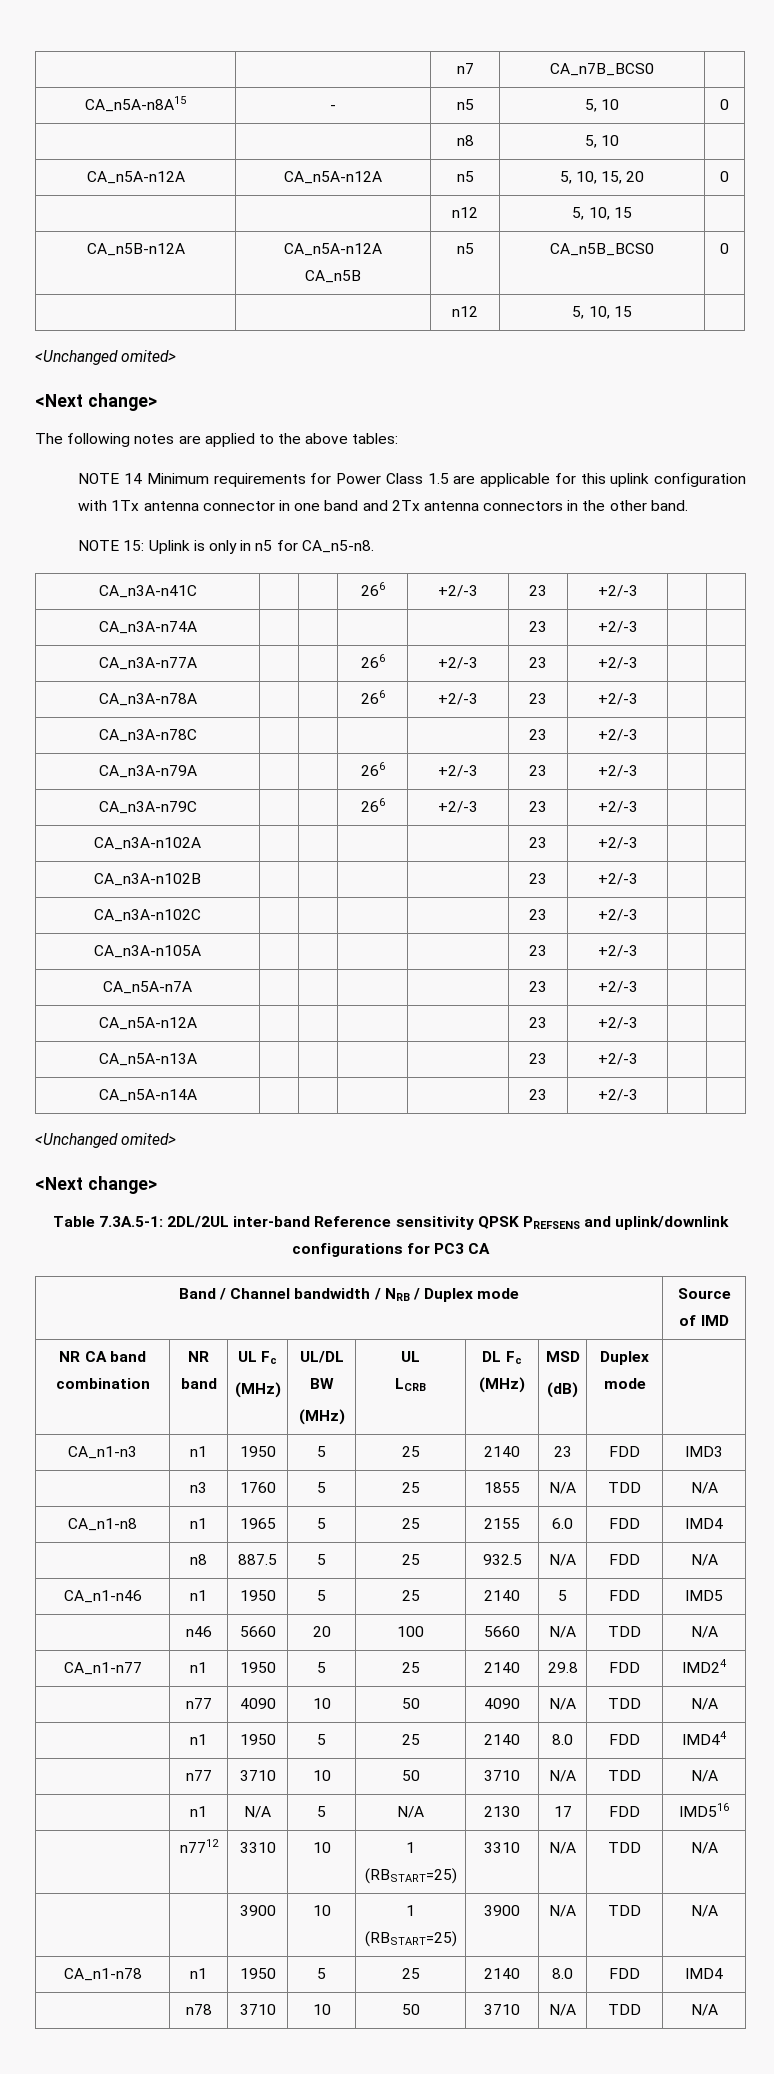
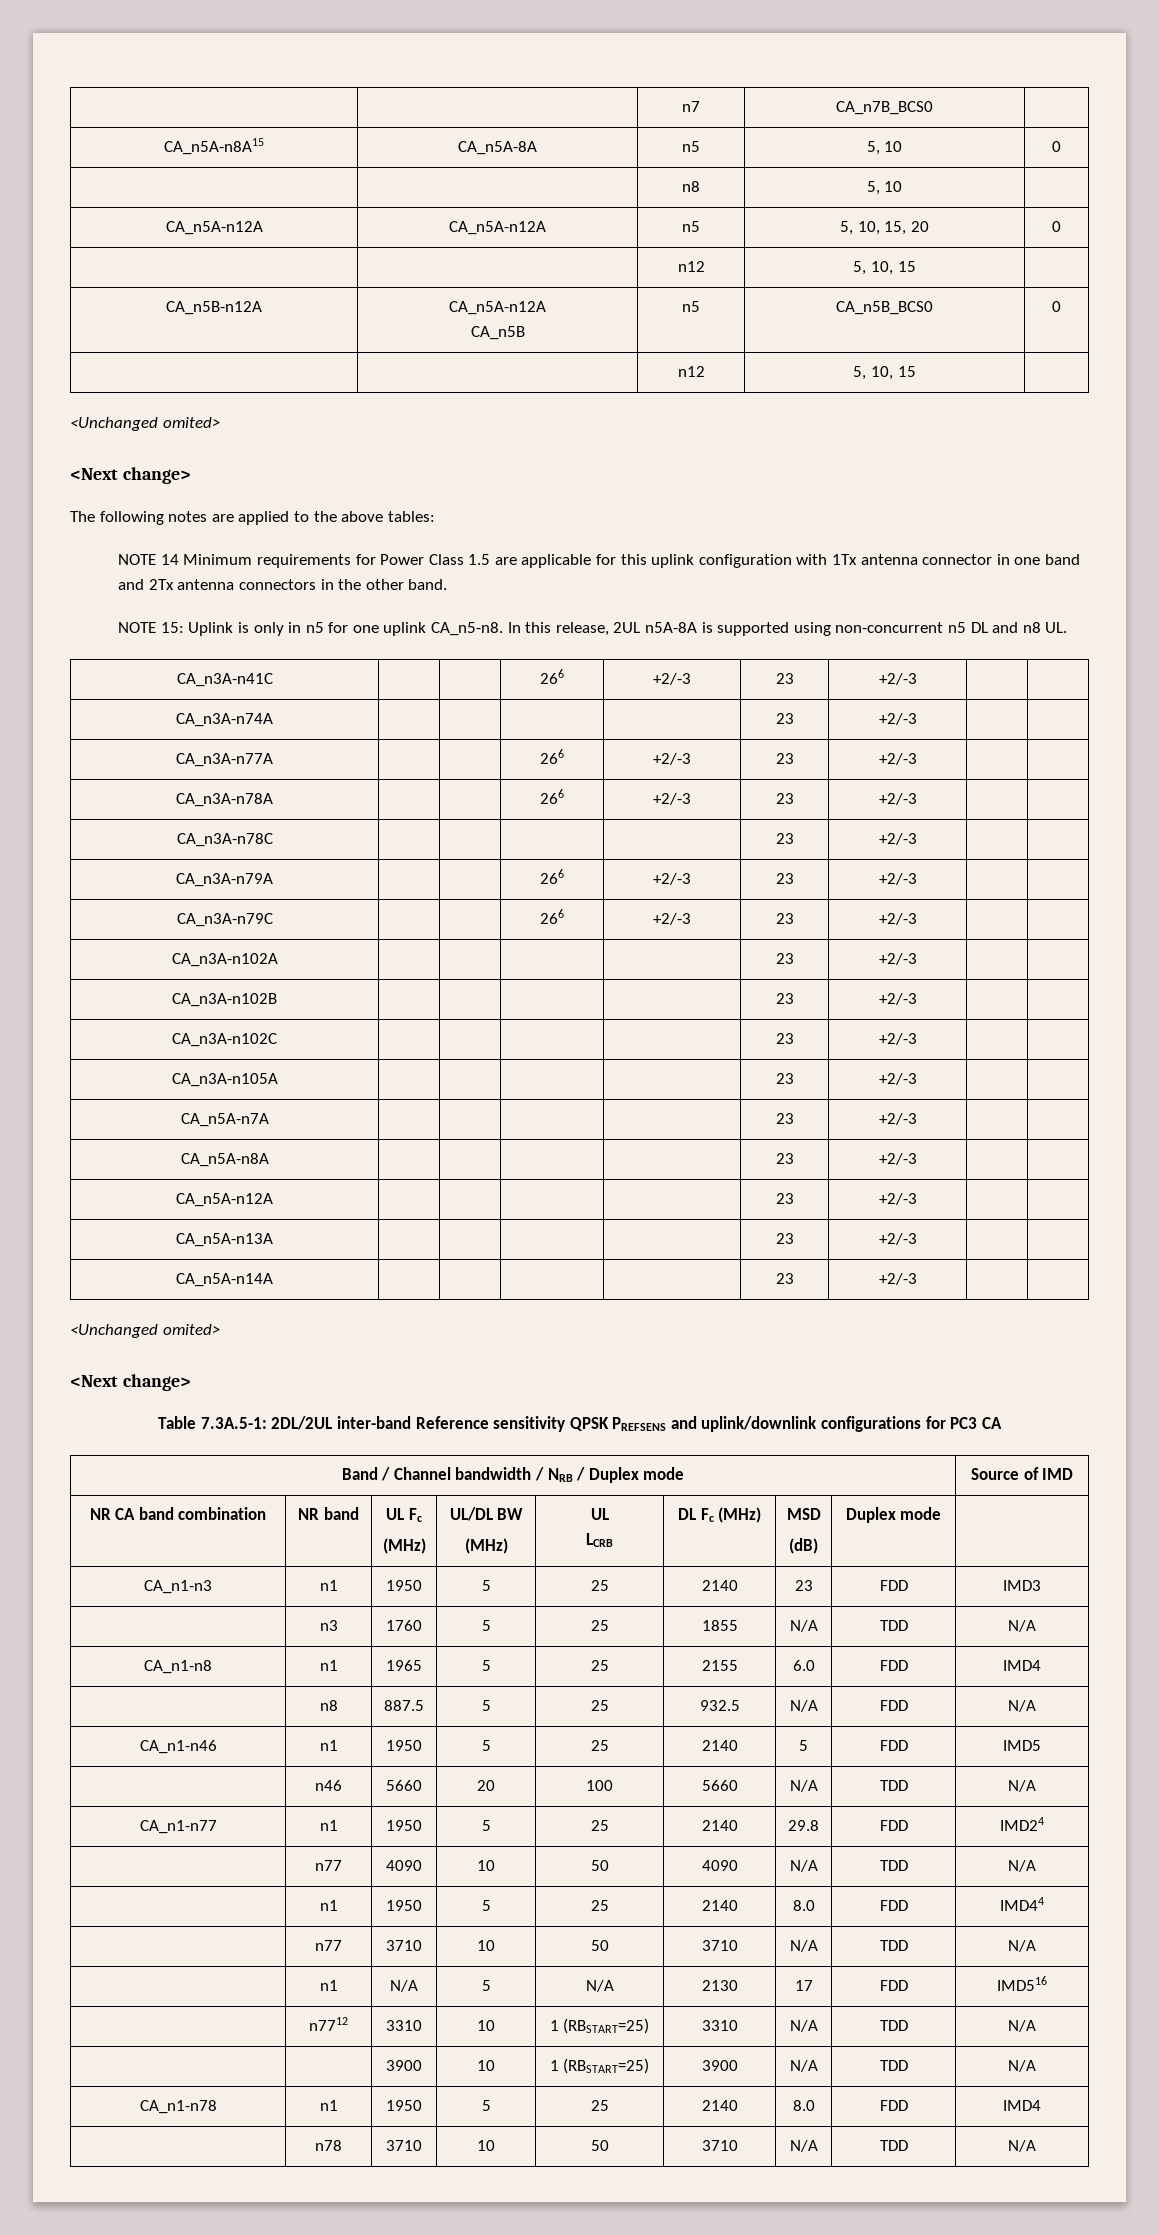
[330,105,336,110] - -> [458,141,537,155] CA_n5A-8A
(298, 545) none -> [352,622,427,636] one uplink
(374, 546) none -> [507,622,1068,636] In this release, 2UL n5A-8A is supported using non-concurrent n5 DL and n8 UL.
(638, 987) none -> [180,1153,269,1167] [775,1153,794,1164] [878,1153,917,1165] // CA_n5A-n8A | | | | | 23 | +2/-3 | |

